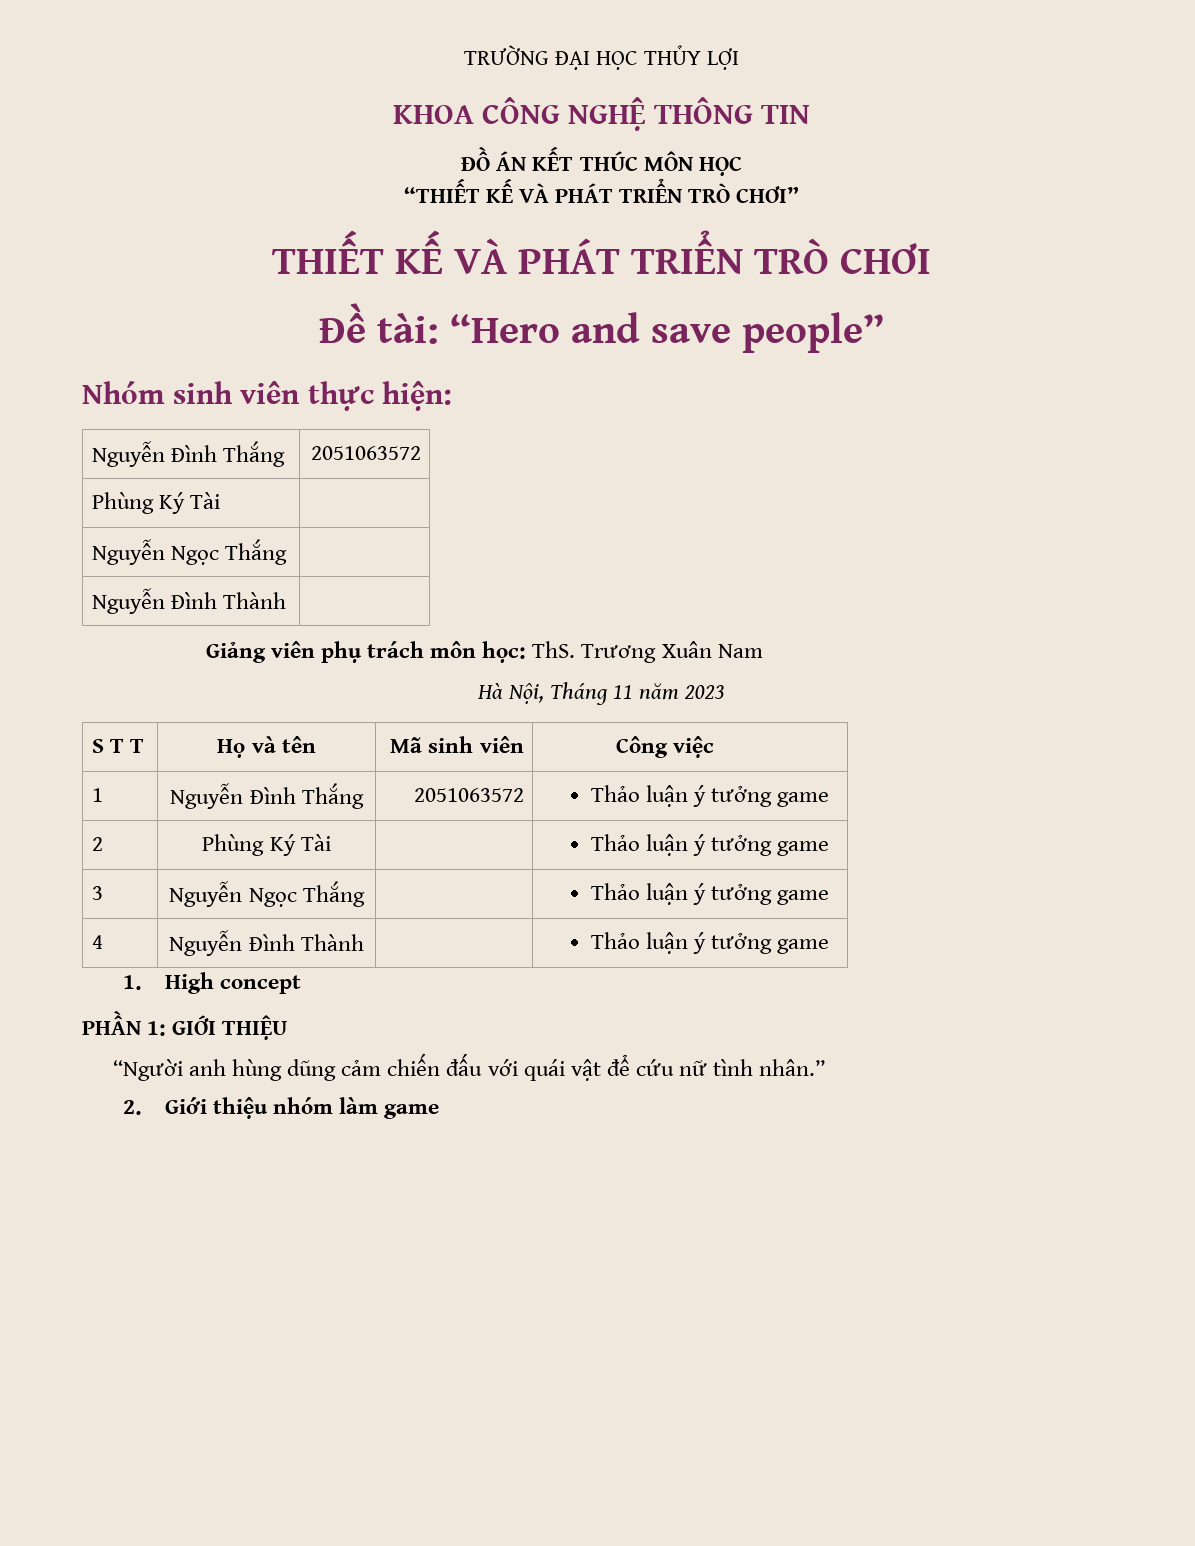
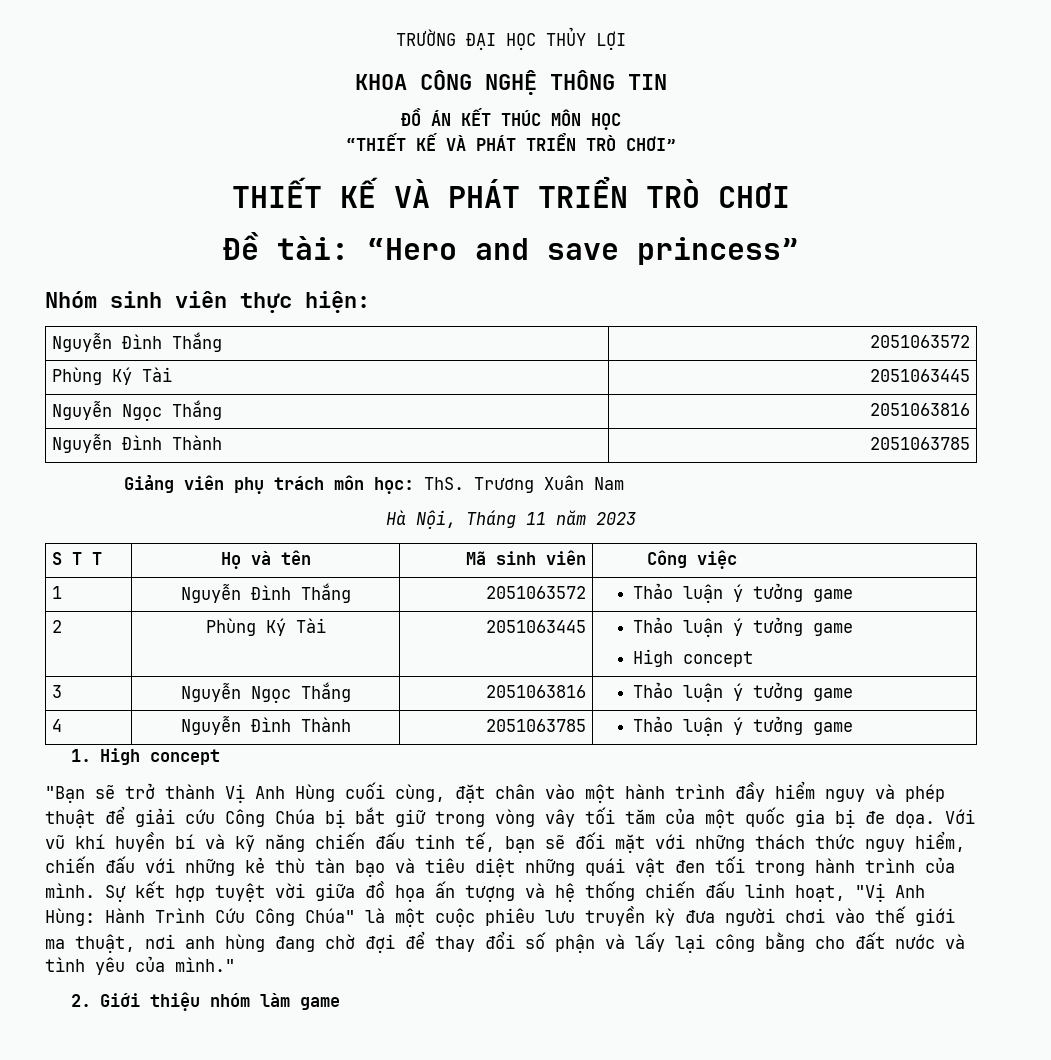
[742,312,884,353] people” -> [637,237,799,265] princess”
[91,538,287,565] [91,587,286,614] // Nguyễn Ngọc Thắng | // Nguyễn Đình Thành | -> [869,369,970,382] [52,400,223,421] [869,403,970,416] [52,434,223,453] [869,437,970,450] 2051063445 // Nguyễn Ngọc Thắng | 2051063816 // Nguyễn Đình Thành | 2051063785
[591,834,830,856] | Thảo luận ý tưởng game -> [485,620,586,633] [633,617,854,637] [633,649,754,667] 2051063445 | Thảo luận ý tưởng game // High concept
(365, 894) none -> [485,685,586,698] 2051063816
(364, 942) none -> [485,719,586,732] 2051063785
[82,1010,288,1040] [113,1053,826,1081] PHẦN 1: GIỚI THIỆU // “Người anh hùng dũng cảm chiến đấu với quái vật để cứu nữ tình nhân.” -> [45,781,945,803] [45,806,975,828] [45,831,965,853] [45,856,955,877] [45,881,925,902] [45,906,955,927] [45,931,965,953] [45,956,235,975] "Bạn sẽ trở thành Vị Anh Hùng cuối cùng, đặt chân vào một hành trình đầy hiểm nguy và phép thuật để giải cứu Công Chúa bị bắt giữ trong vòng vây tối tăm của một quốc gia bị đe dọa. Với vũ khí huyền bí và kỹ năng chiến đấu tinh tế, bạn sẽ đối mặt với những thách thức nguy hiểm, chiến đấu với những kẻ thù tàn bạo và tiêu diệt những quái vật đen tối trong hành trình của mình. Sự kết hợp tuyệt vời giữa đồ họa ấn tượng và hệ thống chiến đấu linh hoạt, "Vị Anh Hùng: Hành Trình Cứu Công Chúa" là một cuộc phiêu lưu truyền kỳ đưa người chơi vào thế giới ma thuật, nơi anh hùng đang chờ đợi để thay đổi số phận và lấy lại công bằng cho đất nước và tình yêu của mình."

